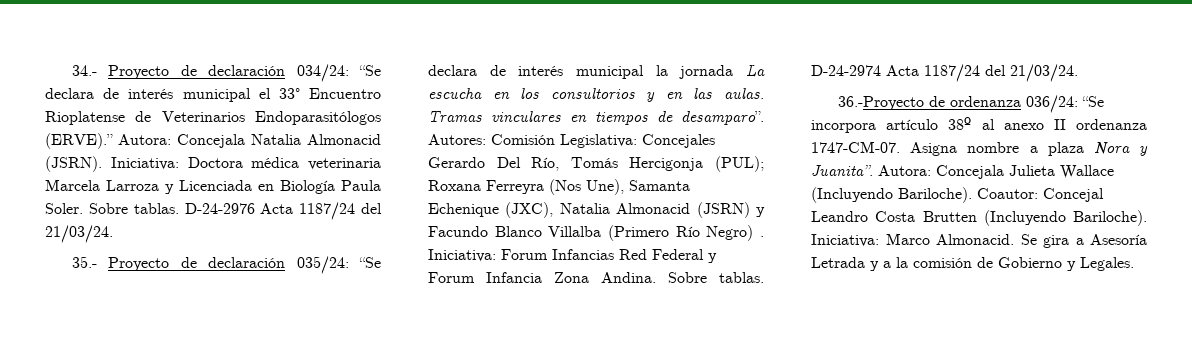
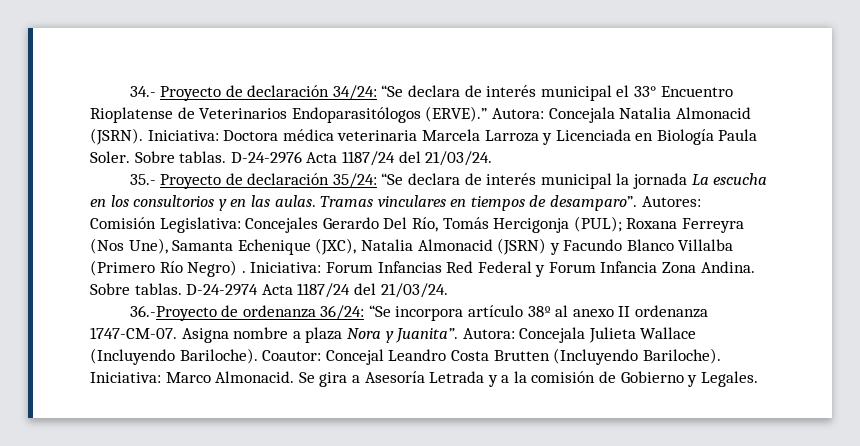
[296,64,349,82] 034/24: -> [332,85,377,100] 34/24:
[296,256,349,274] 035/24: -> [332,173,377,188] 35/24:
[1025,95,1078,113] 036/24: -> [320,305,365,320] 36/24:

